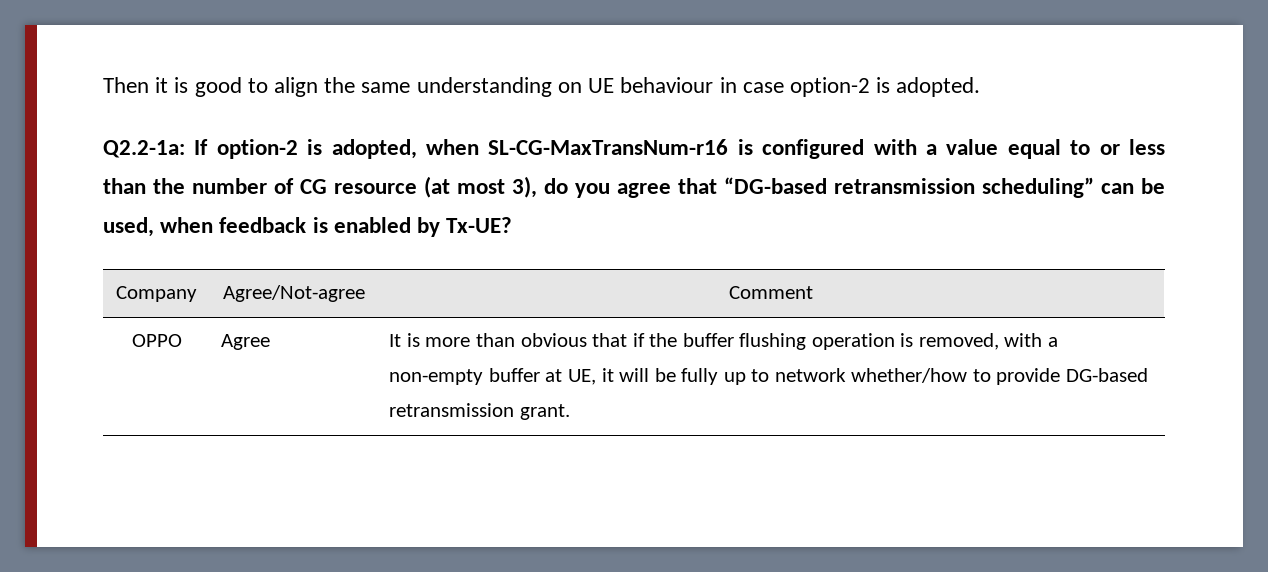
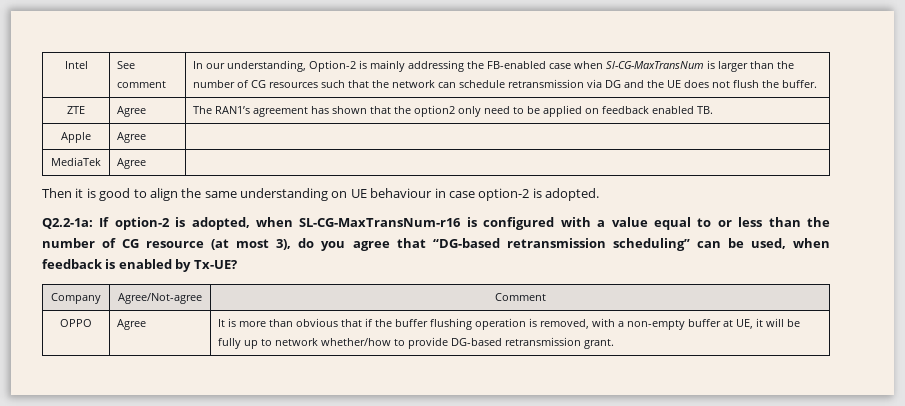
(103, 85) none -> [64,61,88,69] [117,61,136,69] [117,81,167,88] [193,60,795,72] [193,79,818,88] [67,106,85,114] [117,106,147,117] [193,105,714,117] [61,132,91,143] [117,132,147,143] [51,157,101,166] [117,158,147,169] Intel | See comment | In our understanding, Option-2 is mainly addressing the FB-enabled case when Sl-CG-MaxTransNum is larger than the number of CG resources such that the network can schedule retransmission via DG and the UE does not flush the buffer. // ZTE | Agree | The RAN1’s agreement has shown that the option2 only need to be applied on feedback enabled TB. // Apple | Agree | // MediaTek | Agree | //

